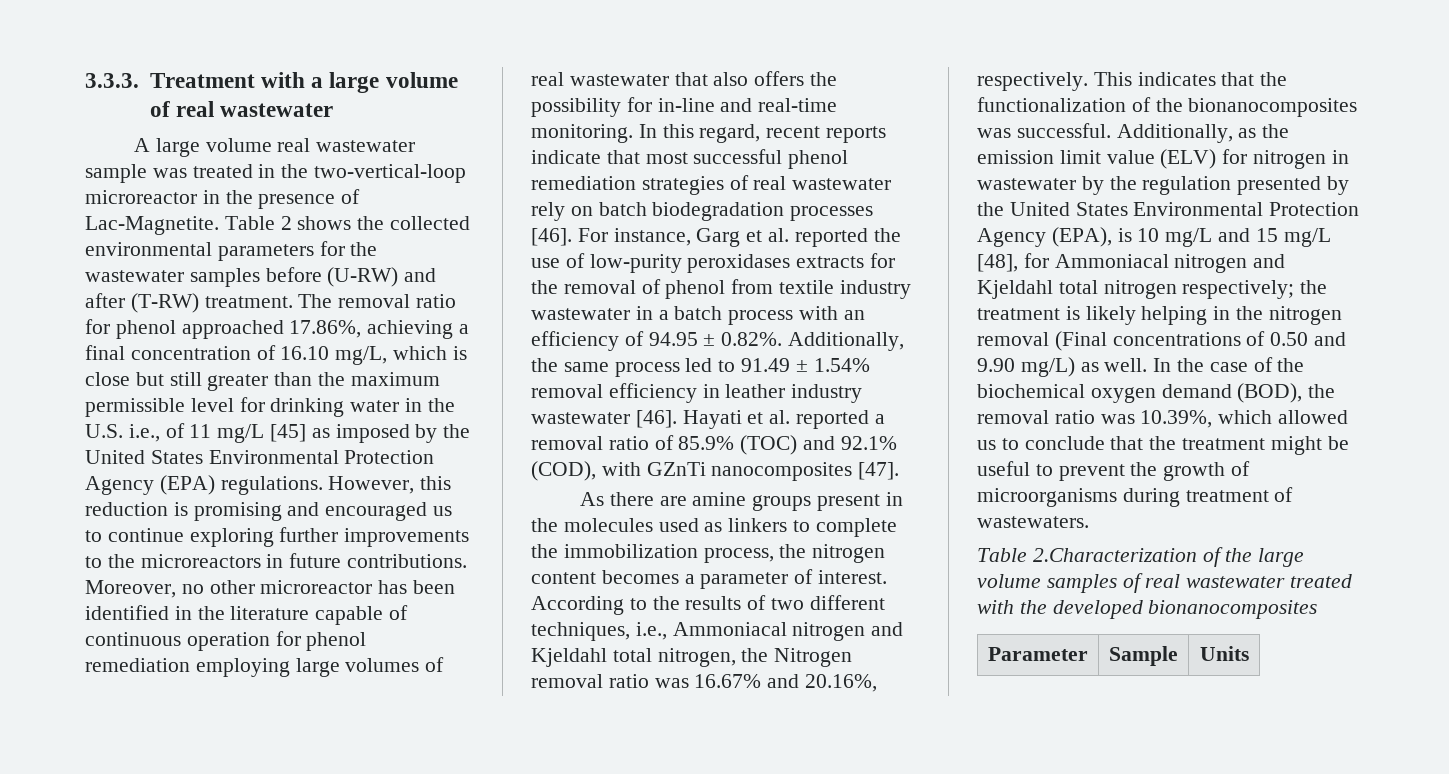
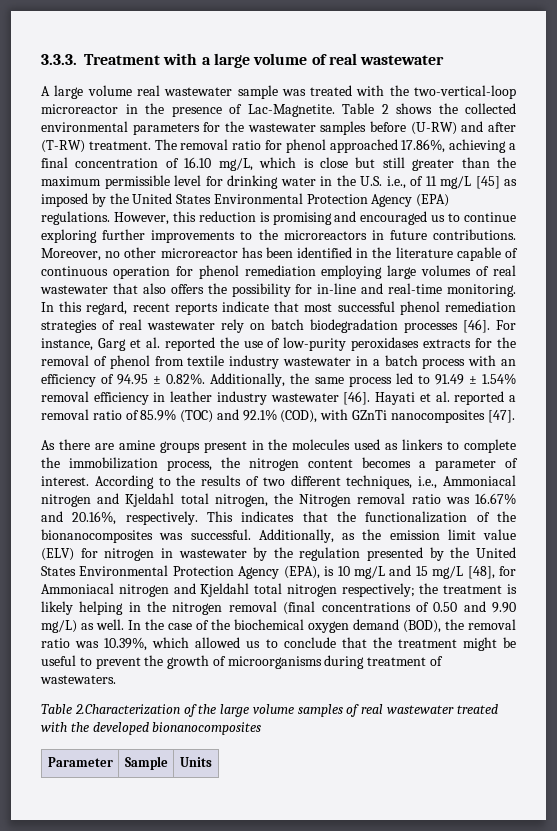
[258,164,276,178] in -> [356,85,385,96] with
[1054,331,1107,351] (Final -> [283,601,316,615] (final

